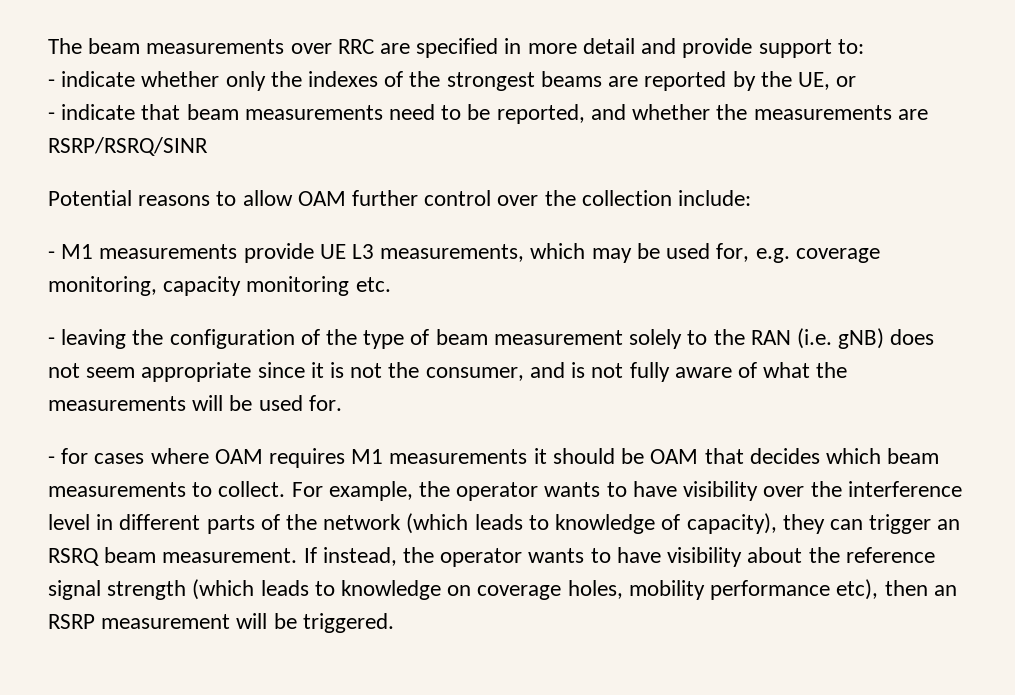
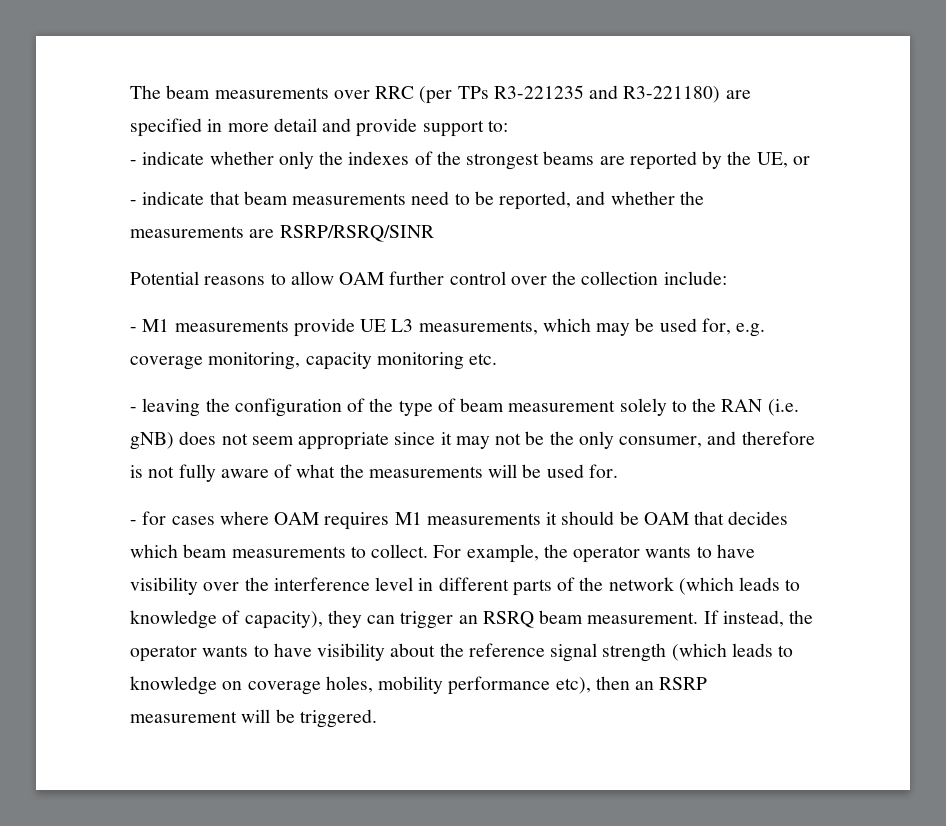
(374, 46) none -> [419,85,721,104] (per TPs R3-221235 and R3-221180)
[330,362,420,378] is not the -> [455,431,614,449] may not be the only
(565, 370) none -> [741,431,815,445] therefore

